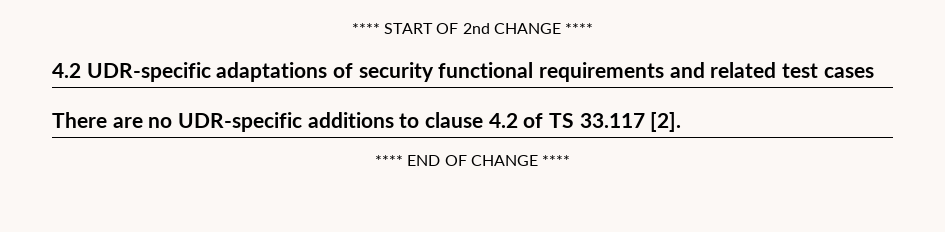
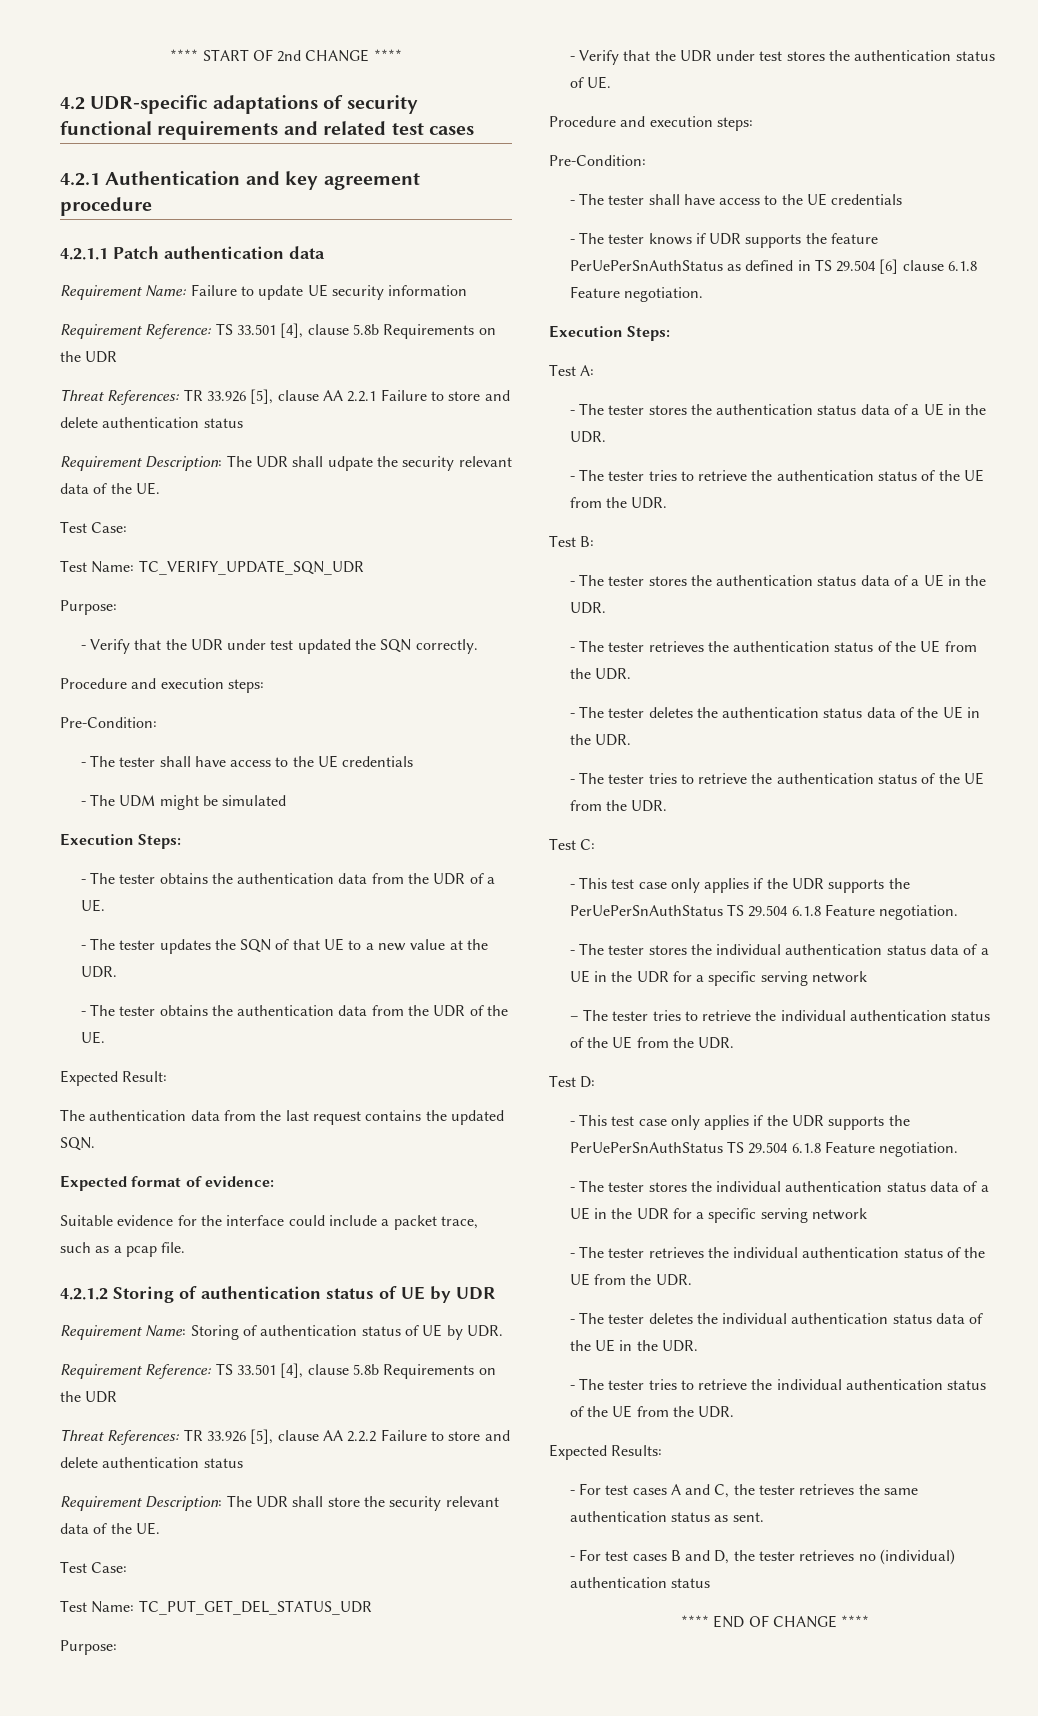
[52,112,682,132] There are no UDR-specific additions to clause 4.2 of TS 33.117 [2]. -> [60,171,420,190] [60,197,152,216] [60,246,325,260] [60,284,468,300] [60,323,496,339] [60,351,118,363] [60,389,510,405] [60,417,243,428] [60,455,512,471] [60,482,160,495] [60,521,128,533] [60,560,364,575] [60,600,117,615] [80,639,478,654] [60,678,264,693] [60,717,157,728] [80,755,414,768] [80,794,287,810] [60,833,182,849] [80,872,496,885] [80,899,105,912] [80,938,489,954] [80,966,117,978] [80,1004,509,1017] [80,1031,105,1044] [60,1070,168,1086] [60,1109,504,1125] [60,1137,95,1151] [60,1175,274,1191] [60,1215,478,1230] [60,1242,186,1257] [60,1286,495,1303] [60,1324,503,1340] [60,1363,496,1379] [60,1391,118,1403] [60,1429,510,1445] [60,1457,243,1468] [60,1495,499,1511] [60,1522,160,1535] [60,1561,128,1573] [60,1600,372,1615] [60,1640,117,1655] [569,50,995,65] [569,76,611,89] [549,116,753,131] [549,155,646,166] [569,193,903,206] [569,232,879,248] [569,259,978,274] [569,286,703,302] [549,325,671,341] [549,364,595,376] [569,403,987,416] [569,431,606,443] [569,469,985,482] [569,497,668,509] [549,535,595,547] [569,574,987,587] [569,602,606,614] [569,640,977,653] [569,668,631,680] [569,706,981,719] [569,734,631,746] [569,772,985,785] [569,800,668,812] [549,838,596,850] [569,877,910,893] [569,904,959,920] [569,943,989,955] [569,970,868,986] [569,1009,991,1021] [569,1036,735,1049] [549,1075,596,1088] [569,1114,910,1130] [569,1141,959,1157] [569,1180,989,1192] [569,1207,868,1223] [569,1246,986,1258] [569,1273,692,1286] [569,1312,984,1324] [569,1339,698,1352] [569,1378,987,1390] [569,1405,735,1418] [549,1444,663,1460] [569,1483,919,1498] [569,1511,764,1522] [569,1549,956,1565] [569,1577,710,1588] 4.2.1 Authentication and key agreement procedure // 4.2.1.1 Patch authentication data // Requirement Name: Failure to update UE security information // Requirement Reference: TS 33.501 [4], clause 5.8b Requirements on the UDR // Threat References: TR 33.926 [5], clause AA 2.2.1 Failure to store and delete authentication status // Requirement Description: The UDR shall udpate the security relevant data of the UE. // Test Case: // Test Name: TC_VERIFY_UPDATE_SQN_UDR // Purpose: // - Verify that the UDR under test updated the SQN correctly. // Procedure and execution steps: // Pre-Condition: // - The tester shall have access to the UE credentials // - The UDM might be simulated // Execution Steps: // - The tester obtains the authentication data from the UDR of a UE. // - The tester updates the SQN of that UE to a new value at the UDR. // - The tester obtains the authentication data from the UDR of the UE. // Expected Result: // The authentication data from the last request contains the updated SQN. // Expected format of evidence: // Suitable evidence for the interface could include a packet trace, such as a pcap file. // 4.2.1.2 Storing of authentication status of UE by UDR // Requirement Name: Storing of authentication status of UE by UDR. // Requirement Reference: TS 33.501 [4], clause 5.8b Requirements on the UDR // Threat References: TR 33.926 [5], clause AA 2.2.2 Failure to store and delete authentication status // Requirement Description: The UDR shall store the security relevant data of the UE. // Test Case: // Test Name: TC_PUT_GET_DEL_STATUS_UDR // Purpose: // - Verify that the UDR under test stores the authentication status of UE. // Procedure and execution steps: // Pre-Condition: // - The tester shall have access to the UE credentials // - The tester knows if UDR supports the feature PerUePerSnAuthStatus as defined in TS 29.504 [6] clause 6.1.8 Feature negotiation. // Execution Steps: // Test A: // - The tester stores the authentication status data of a UE in the UDR. // - The tester tries to retrieve the authentication status of the UE from the UDR. // Test B: // - The tester stores the authentication status data of a UE in the UDR. // - The tester retrieves the authentication status of the UE from the UDR. // - The tester deletes the authentication status data of the UE in the UDR. // - The tester tries to retrieve the authentication status of the UE from the UDR. // Test C: // - This test case only applies if the UDR supports the PerUePerSnAuthStatus TS 29.504 6.1.8 Feature negotiation. // - The tester stores the individual authentication status data of a UE in the UDR for a specific serving network // – The tester tries to retrieve the individual authentication status of the UE from the UDR. // Test D: // - This test case only applies if the UDR supports the PerUePerSnAuthStatus TS 29.504 6.1.8 Feature negotiation. // - The tester stores the individual authentication status data of a UE in the UDR for a specific serving network // - The tester retrieves the individual authentication status of the UE from the UDR. // - The tester deletes the individual authentication status data of the UE in the UDR. // - The tester tries to retrieve the individual authentication status of the UE from the UDR. // Expected Results: // - For test cases A and C, the tester retrieves the same authentication status as sent. // - For test cases B and D, the tester retrieves no (individual) authentication status

